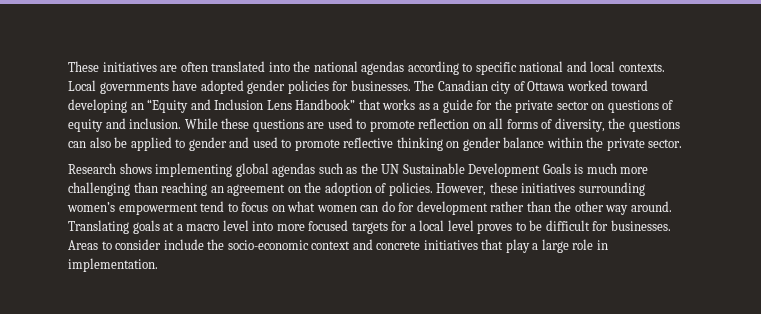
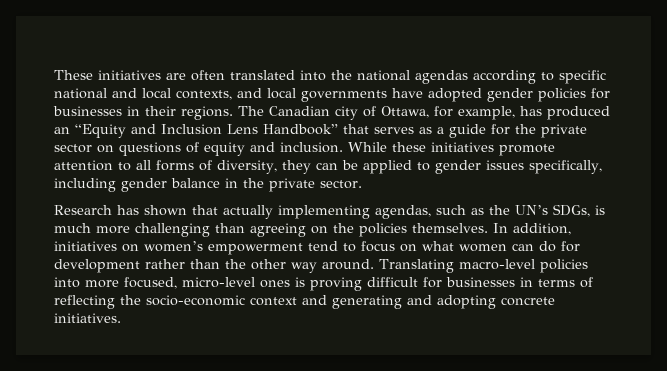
[618,63,665,72] [68,80,96,91] contexts. Local -> [176,88,296,100] contexts, and local
[350,80,649,94] [68,99,127,113] businesses. The Canadian city of Ottawa worked toward developing -> [53,106,610,120] businesses in their regions. The Canadian city of Ottawa, for example, has produced
[382,99,416,110] works -> [374,127,414,134] serves
[252,118,680,132] [68,137,460,151] questions are used to promote reflection on all forms of diversity, the questions can also be applied to gender and used to promote reflective thinking on -> [431,142,555,156] [54,160,602,174] [54,178,116,192] initiatives promote attention to all forms of diversity, they can be applied to gender issues specifically, including
[546,137,583,148] within -> [225,178,238,188] in
[119,163,571,177] shows implementing global agendas such as the UN Sustainable Development Goals -> [117,204,590,219] has shown that actually implementing agendas, such as the UN’s SDGs,
[161,182,645,196] reaching an agreement on the adoption of policies. However, these initiatives surrounding -> [250,223,571,237] [54,241,139,252] agreeing on the policies themselves. In addition, initiatives on
[132,220,671,234] [68,239,608,253] [68,258,158,272] goals at a macro level into more focused targets for a local level proves to be difficult for businesses. Areas to consider include the socio-economic context and concrete initiatives that play a large role in implementation. -> [458,259,588,273] [54,277,593,291] [54,295,555,309] [54,313,121,323] macro-level policies into more focused, micro-level ones is proving difficult for businesses in terms of reflecting the socio-economic context and generating and adopting concrete initiatives.

